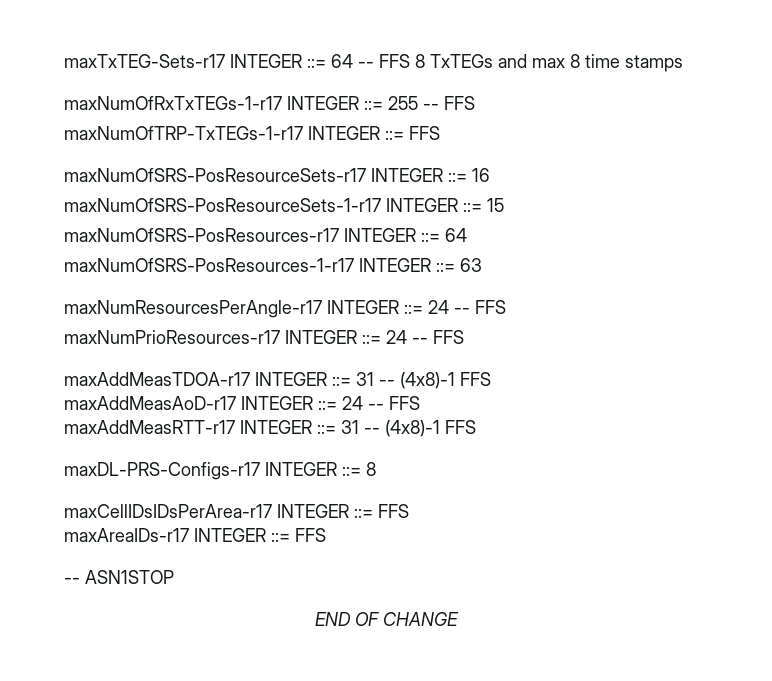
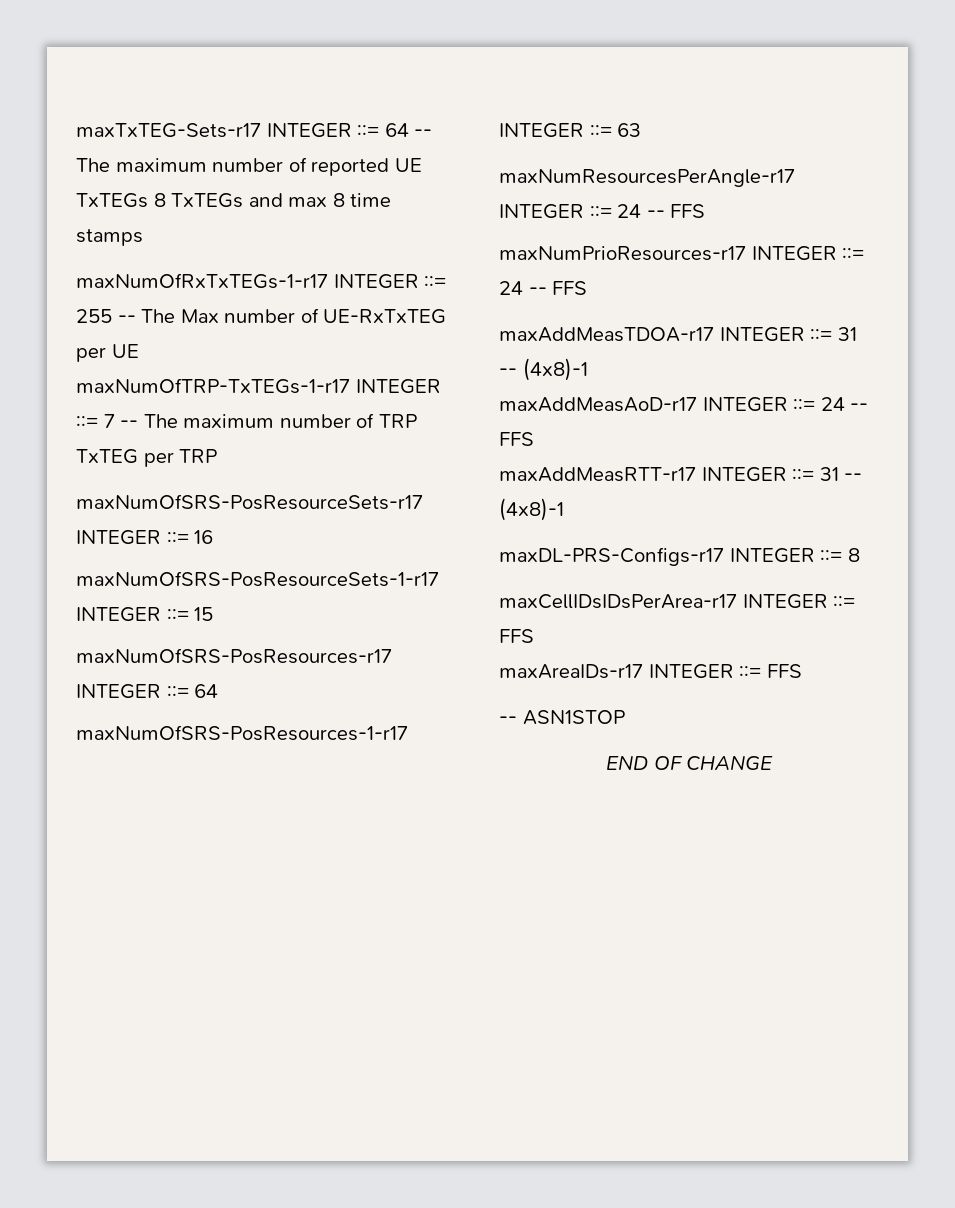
[379,54,410,68] FFS -> [76,157,422,176] [76,193,148,208] The maximum number of reported UE TxTEGs
[444,96,475,110] [64,126,440,140] FFS // maxNumOfTRP-TxTEGs-1-r17 INTEGER ::= FFS -> [141,308,447,324] [76,344,139,362] [76,378,441,394] [76,413,417,428] [76,449,218,467] The Max number of UE-RxTxTEG per UE // maxNumOfTRP-TxTEGs-1-r17 INTEGER ::= 7 -- The maximum number of TRP TxTEG per TRP
[460,372,491,386] FFS -> (588, 369) none
[445,420,476,434] FFS -> (564, 509) none

